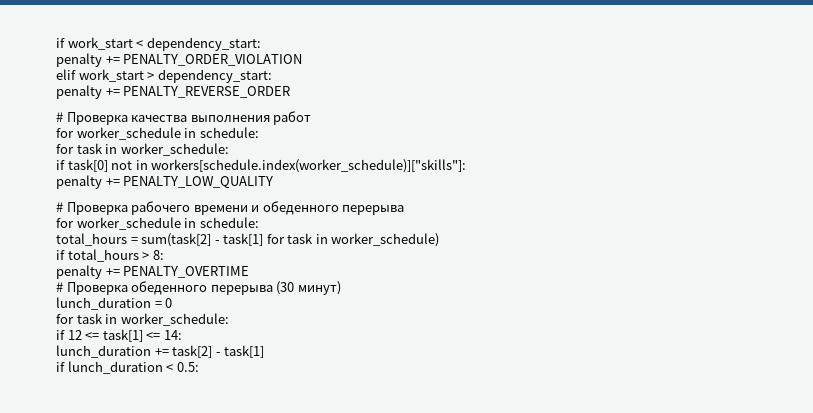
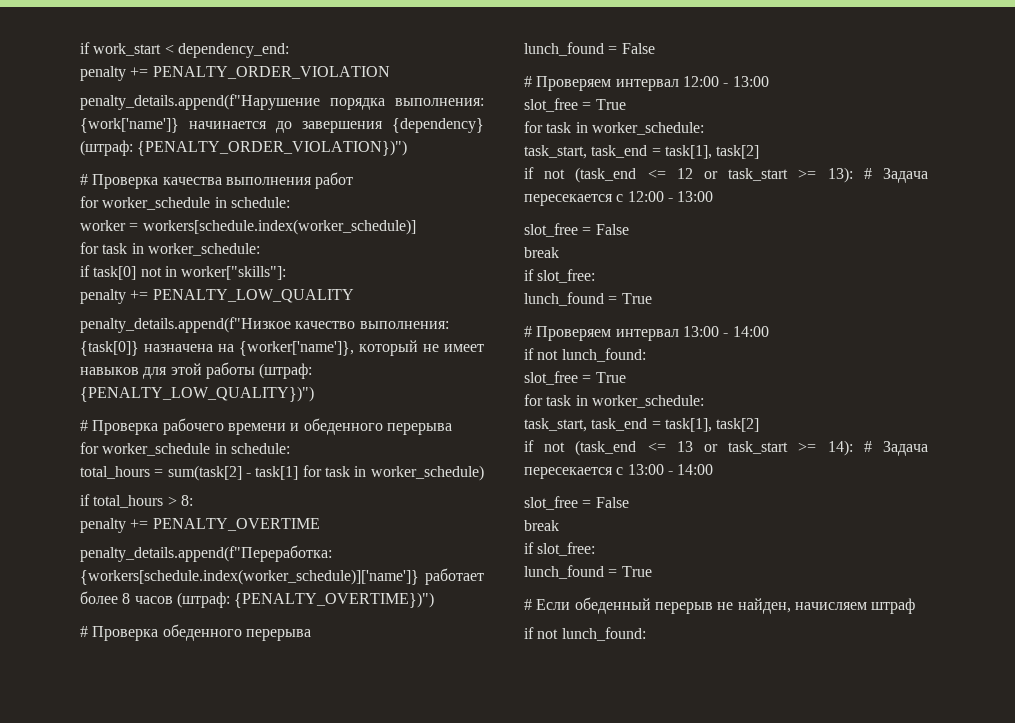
[146,37,261,51] dependency_start: -> [177,43,289,58] dependency_end:
[56,69,272,83] [56,85,291,99] elif work_start > dependency_start: // penalty += PENALTY_REVERSE_ORDER -> [80,94,484,110] [80,118,484,133] [80,140,408,156] penalty_details.append(f"Нарушение порядка выполнения: {work['name']} начинается до завершения {dependency} (штраф: {PENALTY_ORDER_VIOLATION})")
(259, 132) none -> [80,219,416,235] // worker = workers[schedule.index(worker_schedule)]
[151,159,467,173] workers[schedule.index(worker_schedule)]["skills"]: -> [181,266,287,280] worker["skills"]:
(274, 182) none -> [80,317,449,333] [80,340,484,356] [80,362,313,379] [80,386,314,402] // penalty_details.append(f"Низкое качество выполнения: {task[0]} назначена на {worker['name']}, который не имеет навыков для этой работы (штраф: {PENALTY_LOW_QUALITY})")
[56,281,341,295] [56,297,173,310] [56,313,229,326] [56,329,182,342] [56,345,265,358] [56,361,199,374] # Проверка обеденного перерыва (30 минут) // lunch_duration = 0 // for task in worker_schedule: // if 12 <= task[1] <= 14: // lunch_duration += task[2] - task[1] // if lunch_duration < 0.5: -> [80,545,332,562] [80,568,484,585] [80,591,435,608] [80,624,311,641] [524,42,655,56] [524,76,769,91] [524,98,626,112] [524,121,704,135] [524,145,760,159] [524,167,928,183] [524,191,714,206] [524,223,629,237] [524,247,559,258] [524,269,596,283] [524,292,652,306] [524,326,769,341] [524,348,646,362] [524,371,626,385] [524,394,704,408] [524,418,760,432] [524,440,928,456] [524,464,714,479] [524,496,629,510] [524,520,559,531] [524,542,596,556] [524,565,652,579] [524,597,916,614] [524,627,646,641] penalty_details.append(f"Переработка: {workers[schedule.index(worker_schedule)]['name']} работает более 8 часов (штраф: {PENALTY_OVERTIME})") // # Проверка обеденного перерыва // lunch_found = False // # Проверяем интервал 12:00 - 13:00 // slot_free = True // for task in worker_schedule: // task_start, task_end = task[1], task[2] // if not (task_end <= 12 or task_start >= 13): # Задача пересекается с 12:00 - 13:00 // slot_free = False // break // if slot_free: // lunch_found = True // # Проверяем интервал 13:00 - 14:00 // if not lunch_found: // slot_free = True // for task in worker_schedule: // task_start, task_end = task[1], task[2] // if not (task_end <= 13 or task_start >= 14): # Задача пересекается с 13:00 - 14:00 // slot_free = False // break // if slot_free: // lunch_found = True // # Если обеденный перерыв не найден, начисляем штраф // if not lunch_found:

